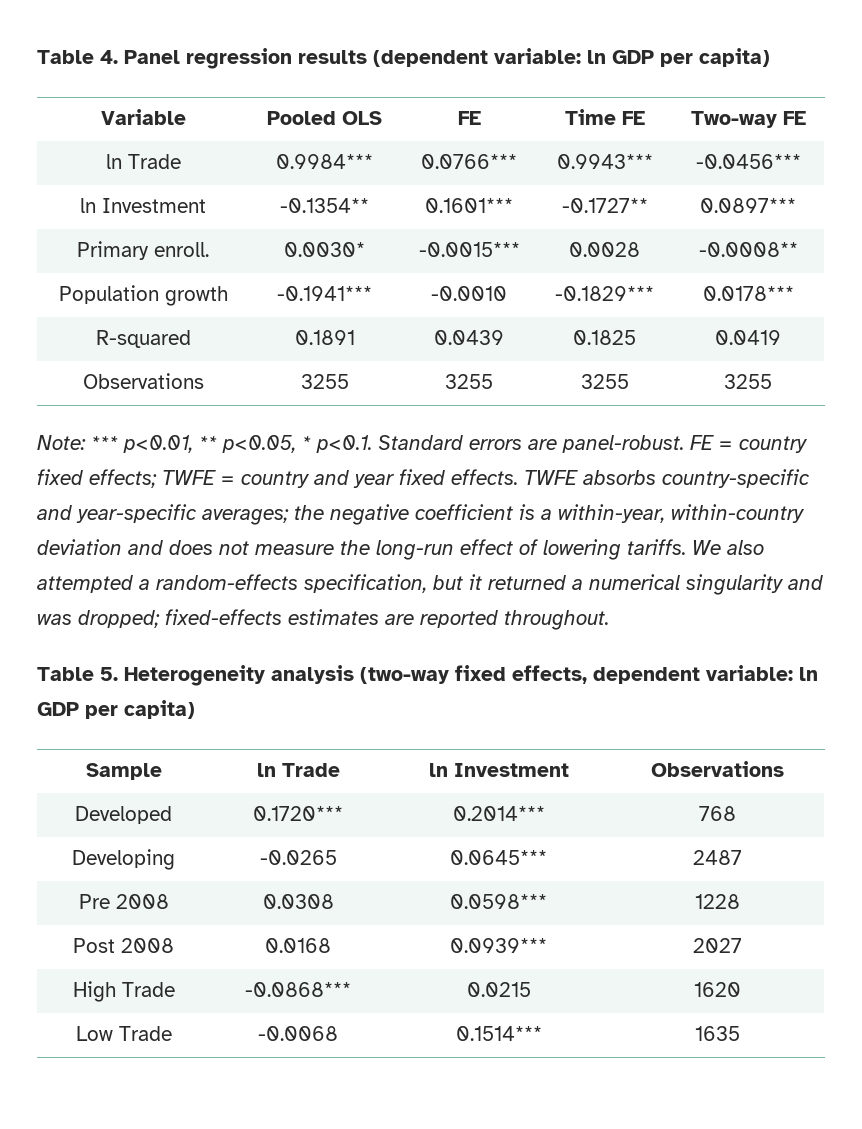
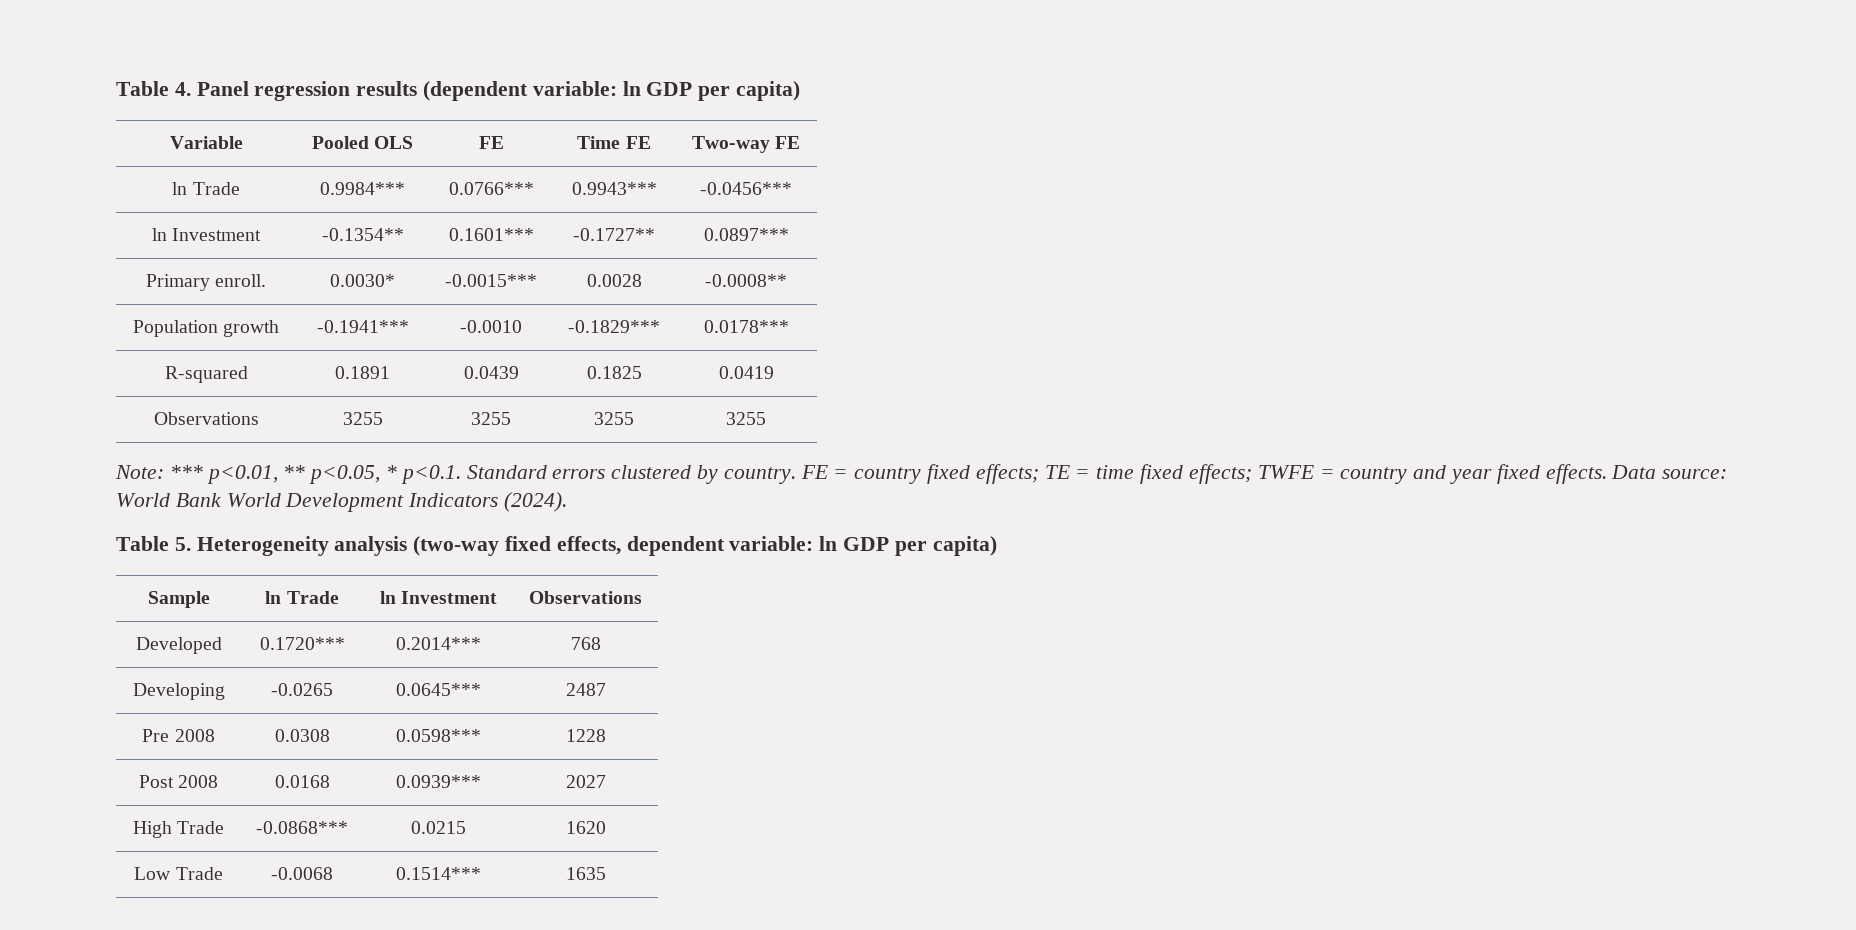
[528,435,684,453] are panel-robust. -> [611,465,796,484] clustered by country.
(157, 478) none -> [1044,464,1252,484] TE = time fixed effects;
[524,469,810,488] [37,504,805,525] [37,539,764,560] [37,574,823,595] [37,609,609,630] TWFE absorbs country-specific and year-specific averages; the negative coefficient is a within-year, within-country deviation and does not measure the long-run effect of lowering tariffs. We also attempted a random-effects specification, but it returned a numerical singularity and was dropped; fixed-effects estimates are reported throughout. -> [1611,465,1728,479] [116,492,568,512] Data source: World Bank World Development Indicators (2024).

